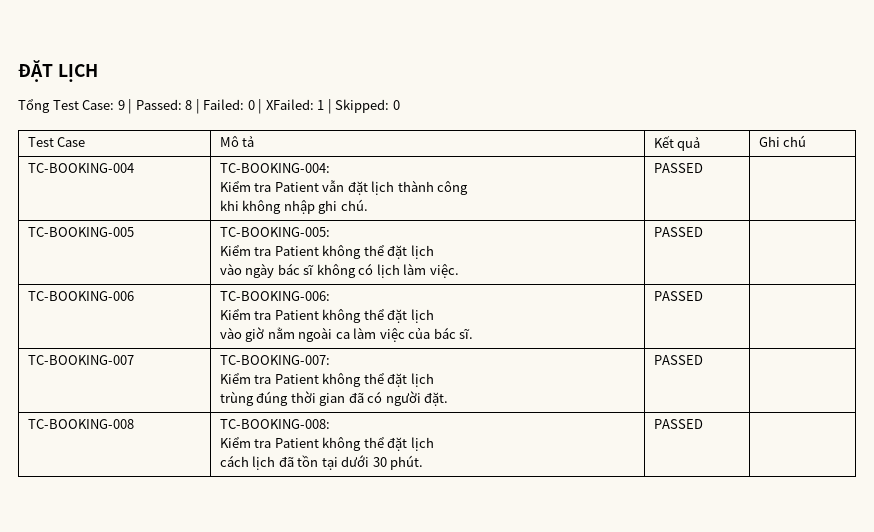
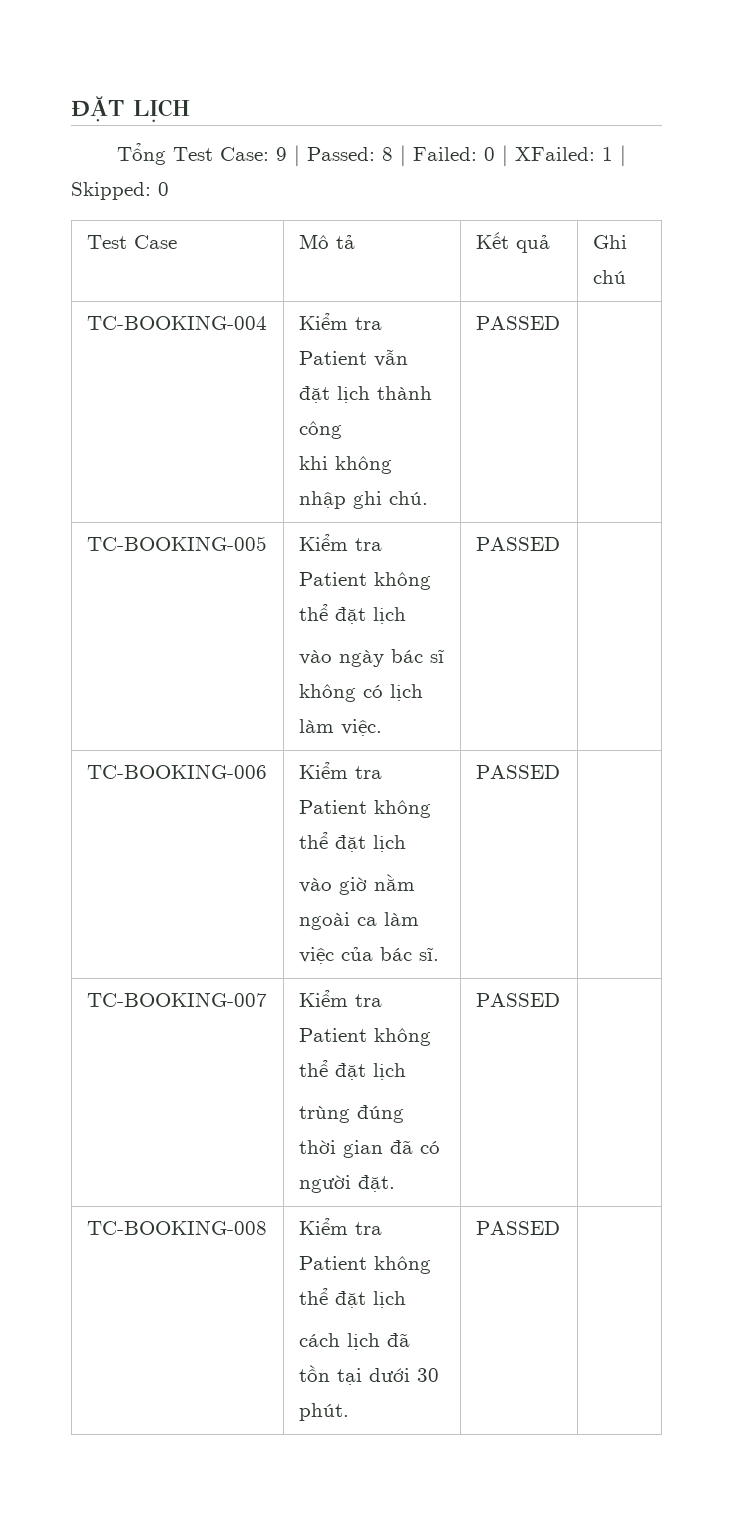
[219,163,330,173] TC-BOOKING-004: // -> (267, 322) none
[219,227,330,237] TC-BOOKING-005: // -> (267, 543) none
[219,291,330,301] TC-BOOKING-006: // -> (267, 771) none
[219,355,330,365] TC-BOOKING-007: // -> (267, 999) none
[219,419,330,429] TC-BOOKING-008: // -> (267, 1227) none

